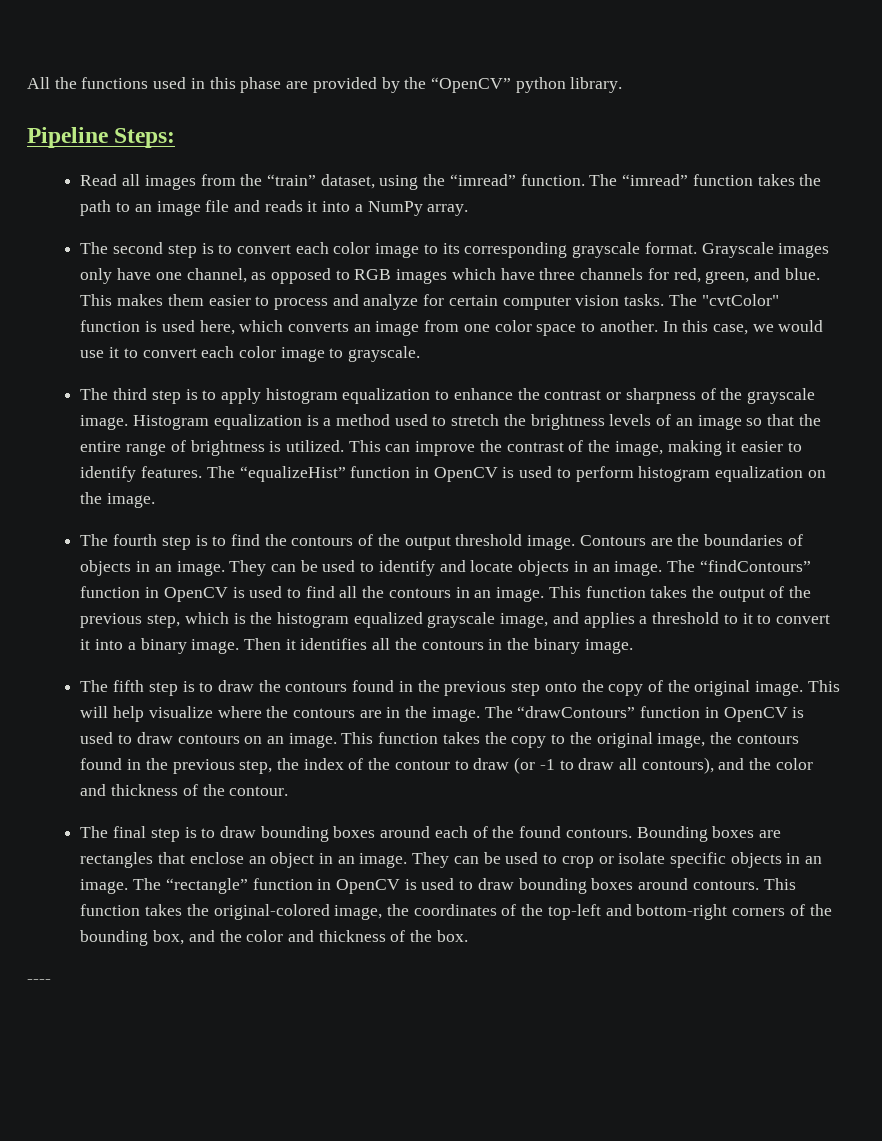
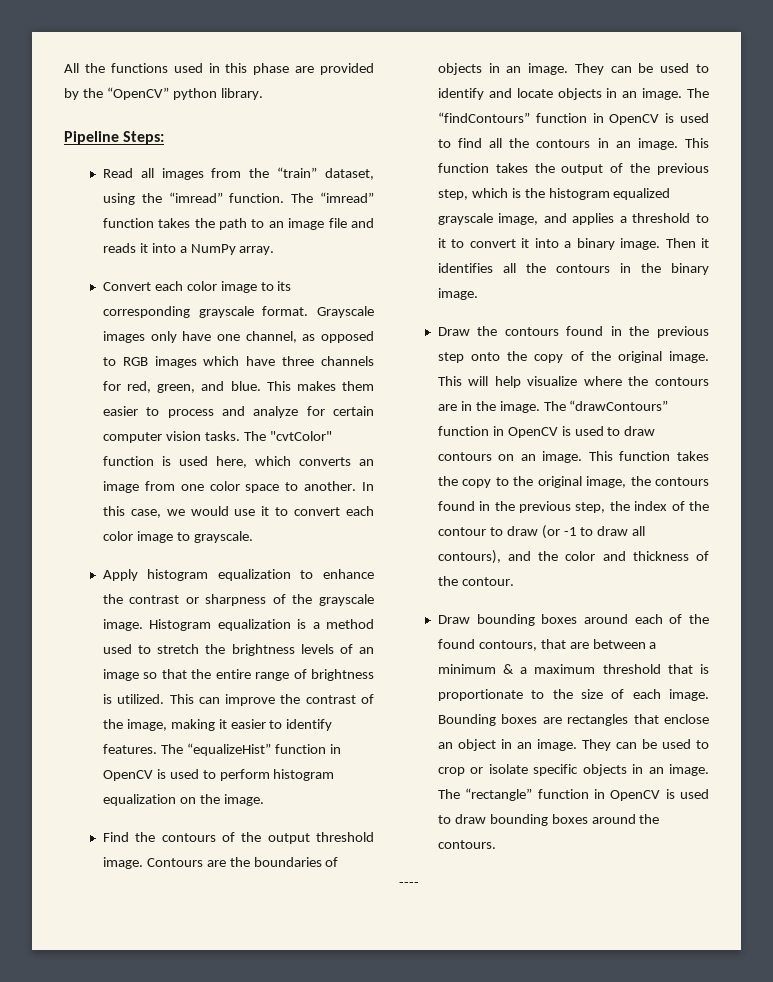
[80,242,291,258] The second step is to convert -> [102,282,151,291] Convert
[80,388,261,404] The third step is to apply -> [102,569,138,581] Apply
[80,534,260,550] The fourth step is to find -> [102,832,129,842] Find
[80,680,254,696] The fifth step is to draw -> [437,327,470,336] Draw
[80,826,256,842] The final step is to draw -> [437,615,470,624] Draw
[565,828,632,838] contours. -> [478,639,657,651] [437,664,709,674] [437,689,709,701] contours, that are between a minimum & a maximum threshold that is proportionate to the size of each image.
[692,878,796,890] [80,904,832,920] [80,930,468,946] contours. This function takes the original-colored image, the coordinates of the top-left and bottom-right corners of the bounding box, and the color and thickness of the box. -> [639,814,660,824] [437,840,496,849] the contours.

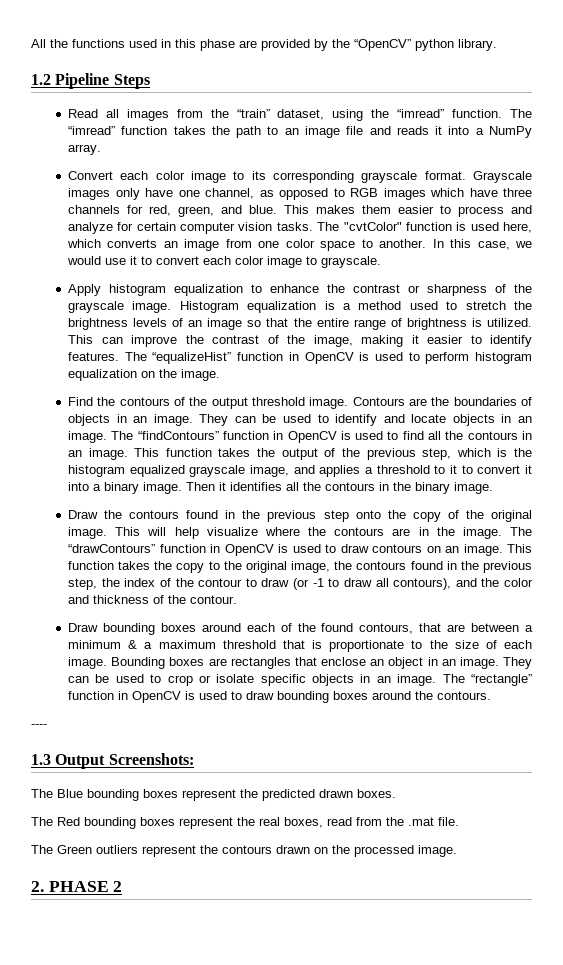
[64,131,165,145] Pipeline Steps: -> [31,73,150,89] 1.2 Pipeline Steps
(419, 884) none -> [31,753,194,769] [31,789,396,801] [31,817,459,829] [31,845,457,857] [31,881,123,892] // 1.3 Output Screenshots: // The Blue bounding boxes represent the predicted drawn boxes. // The Red bounding boxes represent the real boxes, read from the .mat file. // The Green outliers represent the contours drawn on the processed image. // 2. PHASE 2

